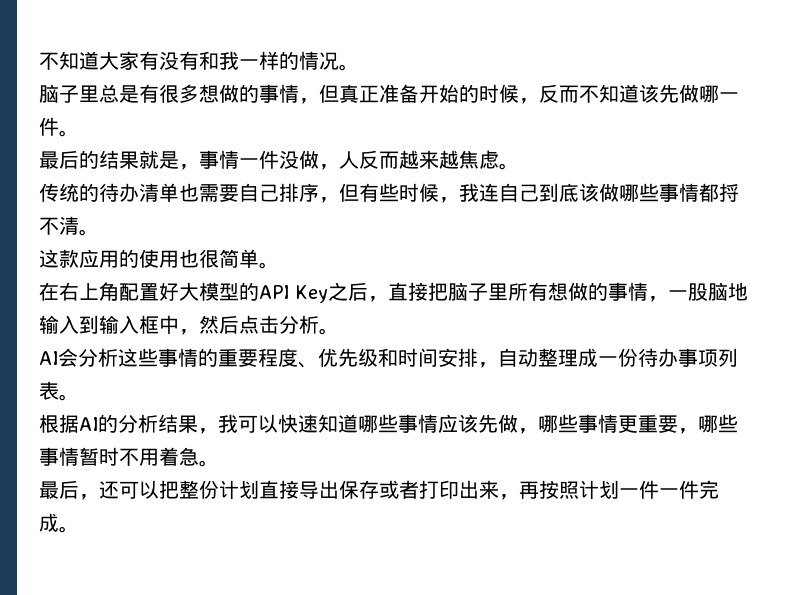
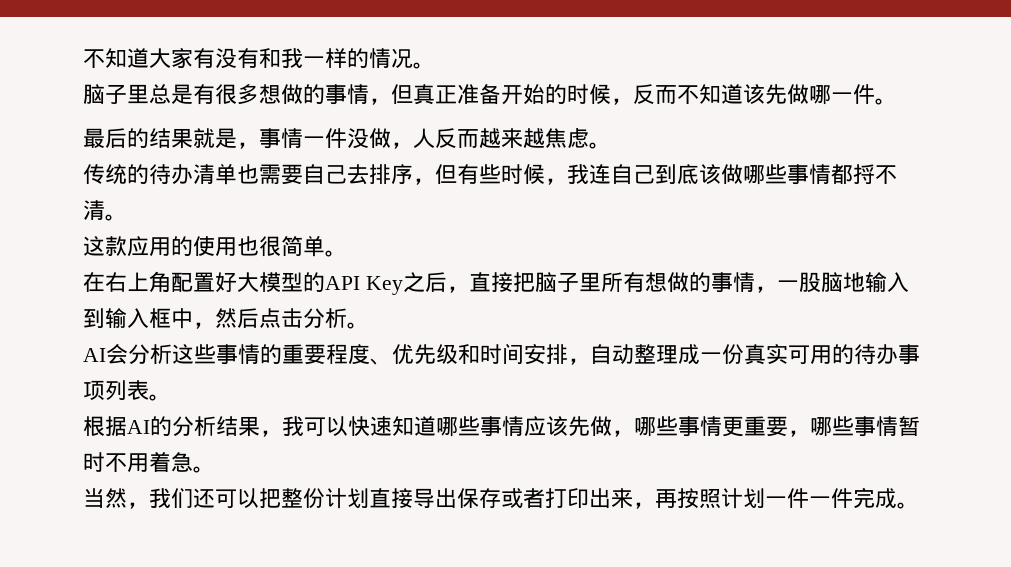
(279, 193) none -> [347,164,369,185] 去
(638, 357) none -> [744,344,854,365] 真实可用的
[39,480,99,500] 最后， -> [83,488,193,509] 当然，我们

